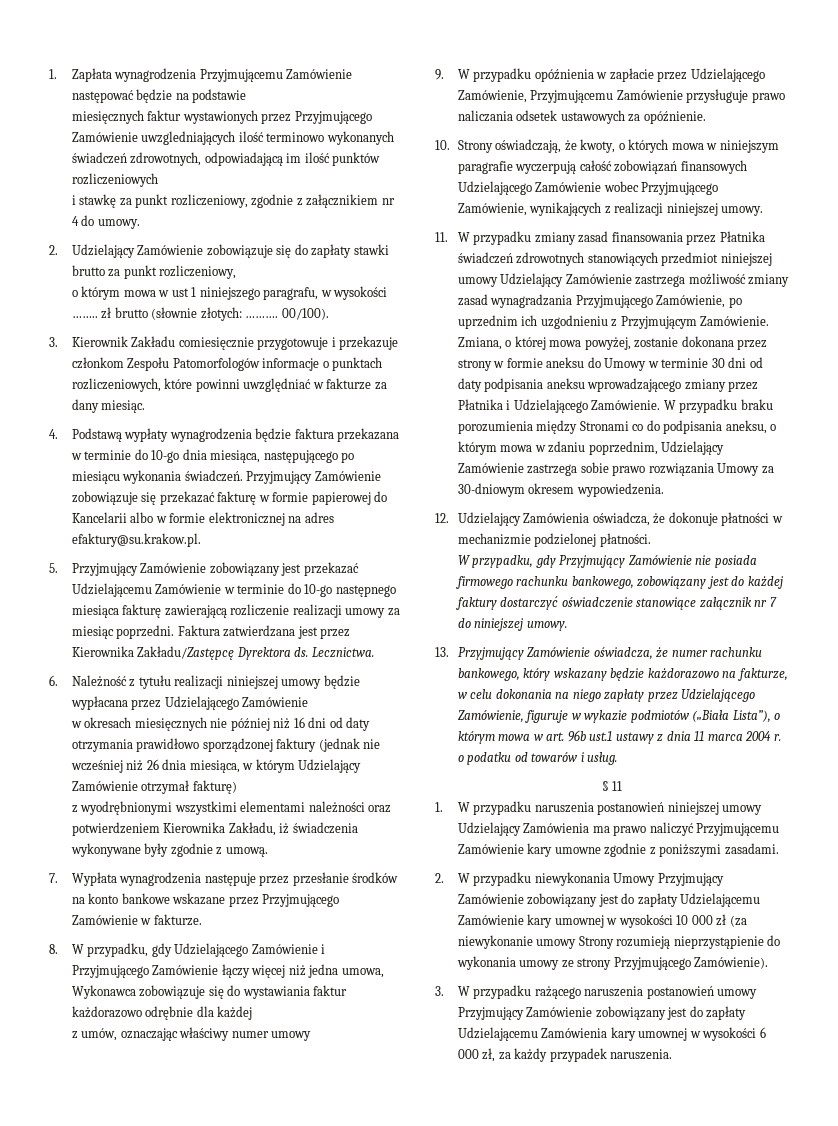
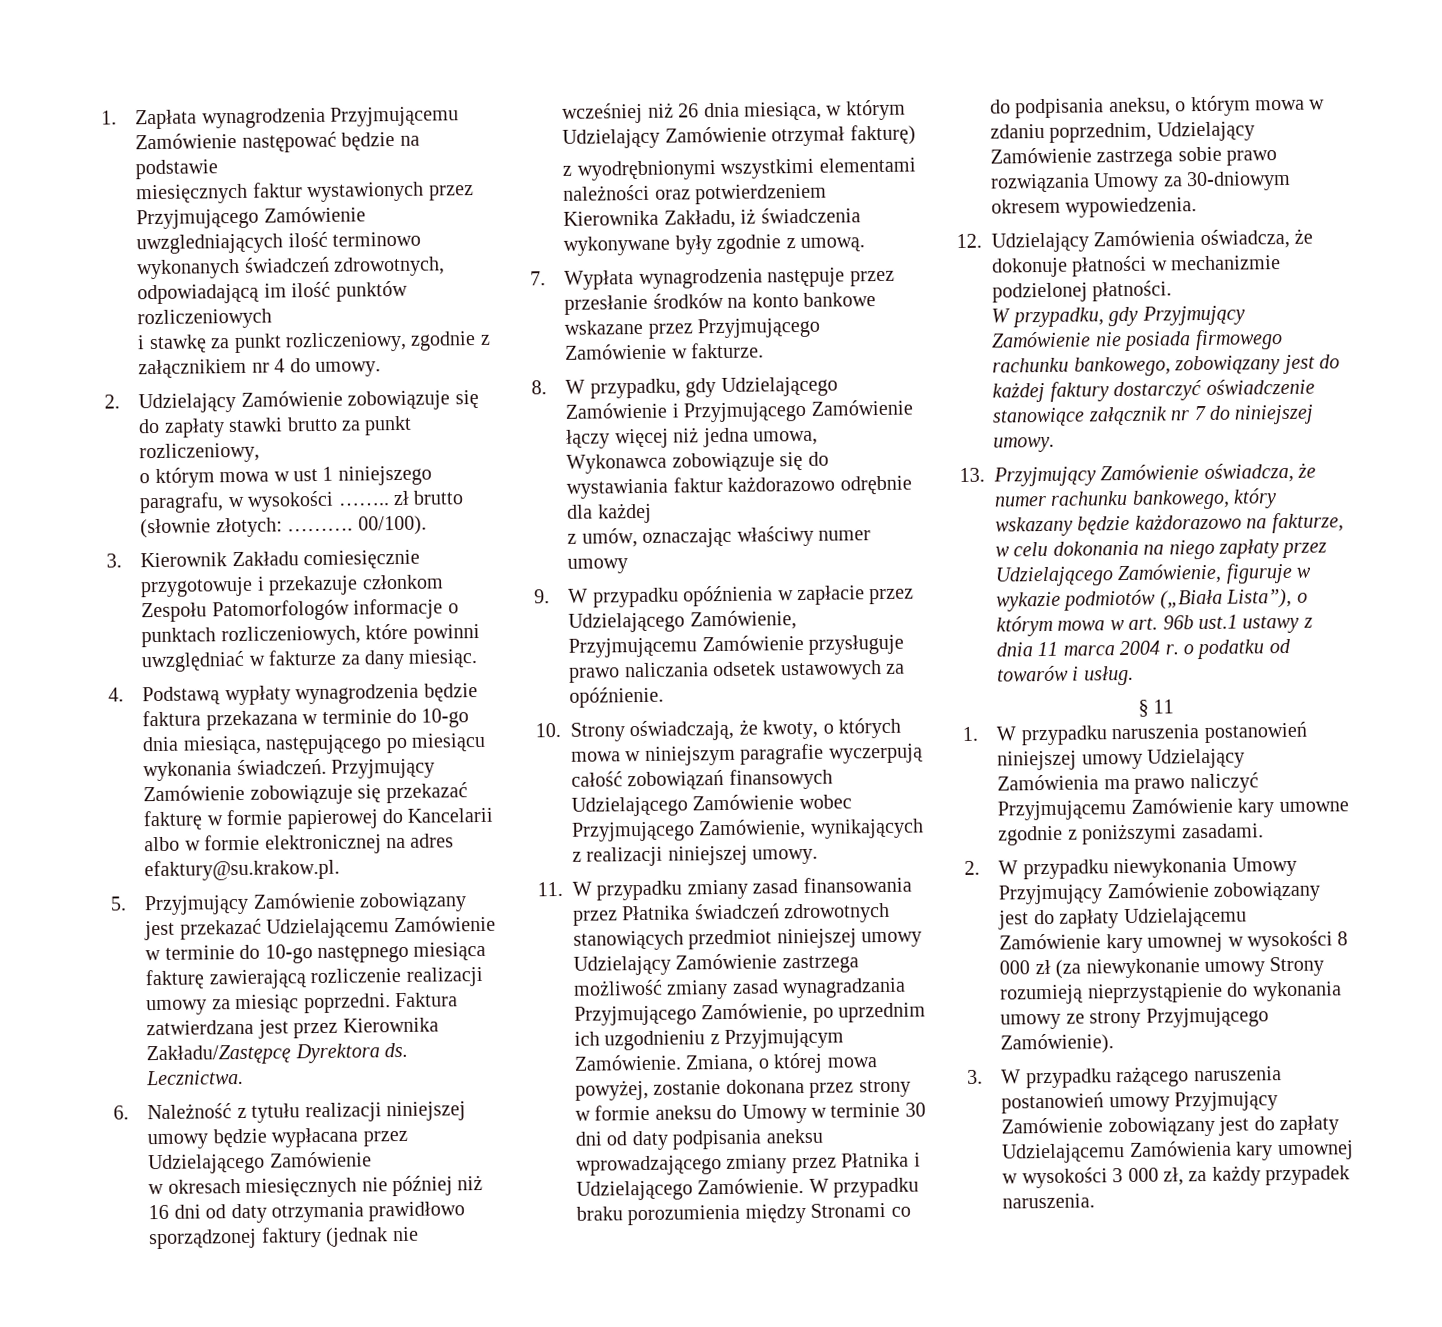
[676,915,689,925] 10 -> [1337,931,1349,946] 8
[759,1027,766,1038] 6 -> [1112,1168,1124,1183] 3

